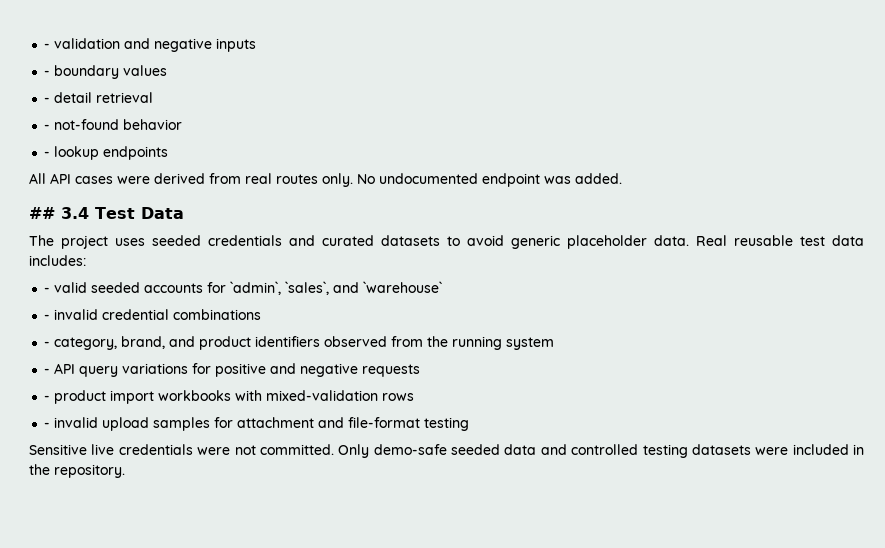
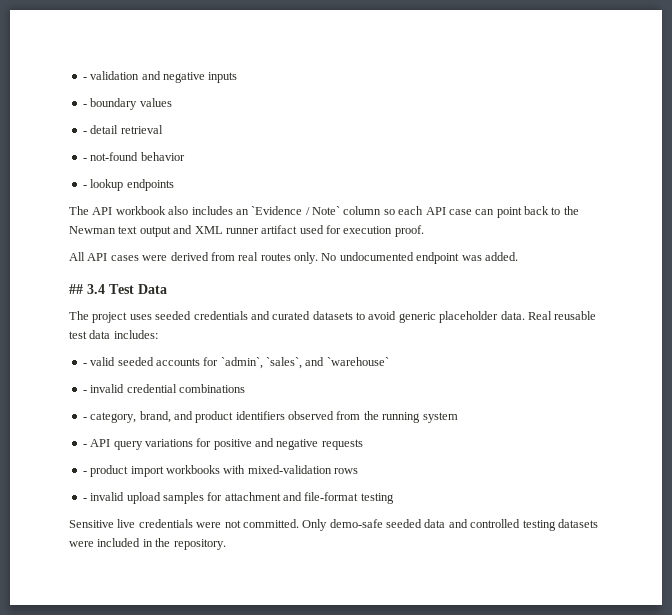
(169, 153) none -> [69,206,579,218] [69,225,424,237] // The API workbook also includes an `Evidence / Note` column so each API case can point back to the Newman text output and XML runner artifact used for execution proof.

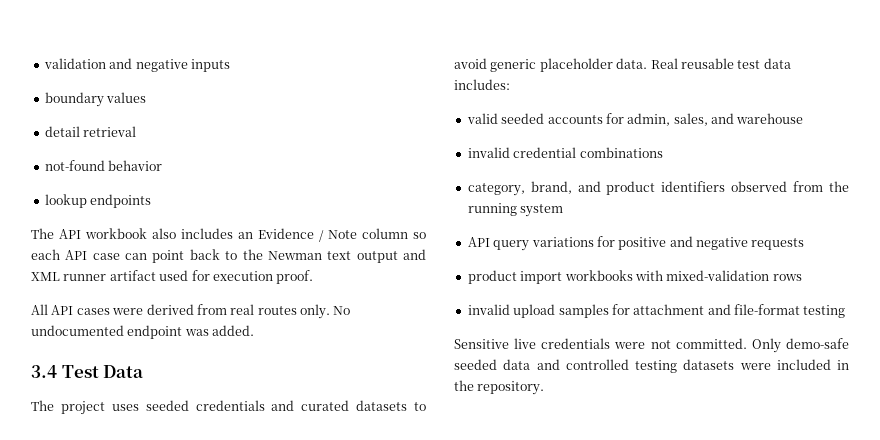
[82,77,87,80] - -> (43, 63) none
[82,104,87,107] - -> (230, 65) none
[82,131,87,134] - -> (147, 97) none
[82,158,87,161] - -> (137, 131) none
[82,185,87,188] - -> (163, 165) none
[251,206,340,215] `Evidence / Note` -> [258,228,357,242] Evidence / Note
[69,284,83,294] ## -> (255, 330) none
[82,363,87,366] - -> (510, 84) none
[220,357,389,369] [82,390,87,393] `admin`, `sales`, and `warehouse` // - -> [627,113,804,126] admin, sales, and warehouse //
[82,417,87,420] - -> (663, 152) none
[82,444,87,447] - -> (564, 210) none
[82,471,87,474] - -> (805, 244) none
[82,498,87,501] - -> (802, 277) none

